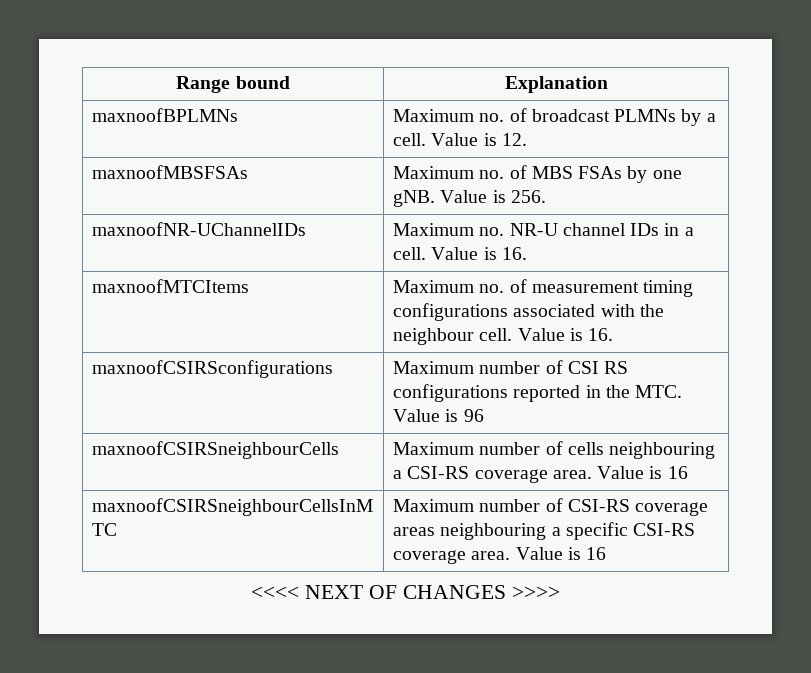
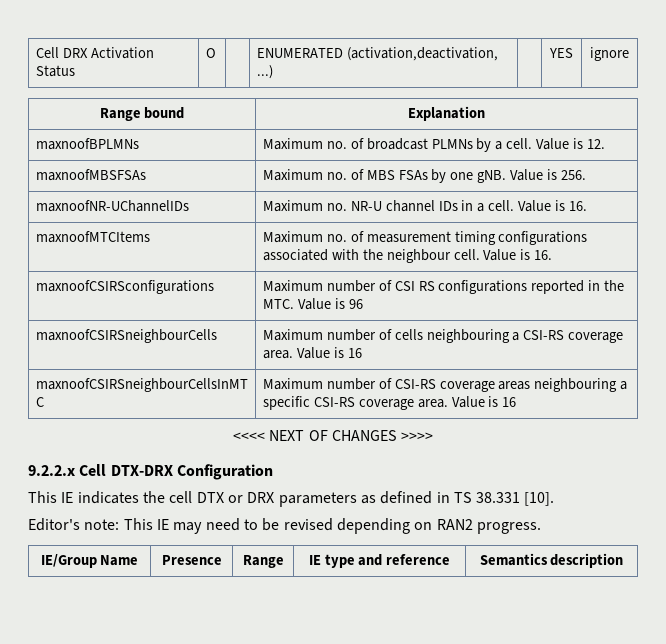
(176, 84) none -> [35,47,154,59] [35,65,75,77] [205,48,216,58] [256,47,498,61] [256,65,273,79] [549,48,573,58] [590,47,629,61] Cell DRX Activation Status | O | | ENUMERATED (activation,deactivation, ...) | | YES | ignore //
(560, 592) none -> [28,464,273,480] [28,491,555,507] [28,518,541,534] [40,554,139,568] [161,555,222,565] [242,555,284,568] [308,554,451,568] [479,553,624,568] // 9.2.2.x Cell DTX-DRX Configuration // This IE indicates the cell DTX or DRX parameters as defined in TS 38.331 [10]. // Editor's note: This IE may need to be revised depending on RAN2 progress. // IE/Group Name | Presence | Range | IE type and reference | Semantics description

